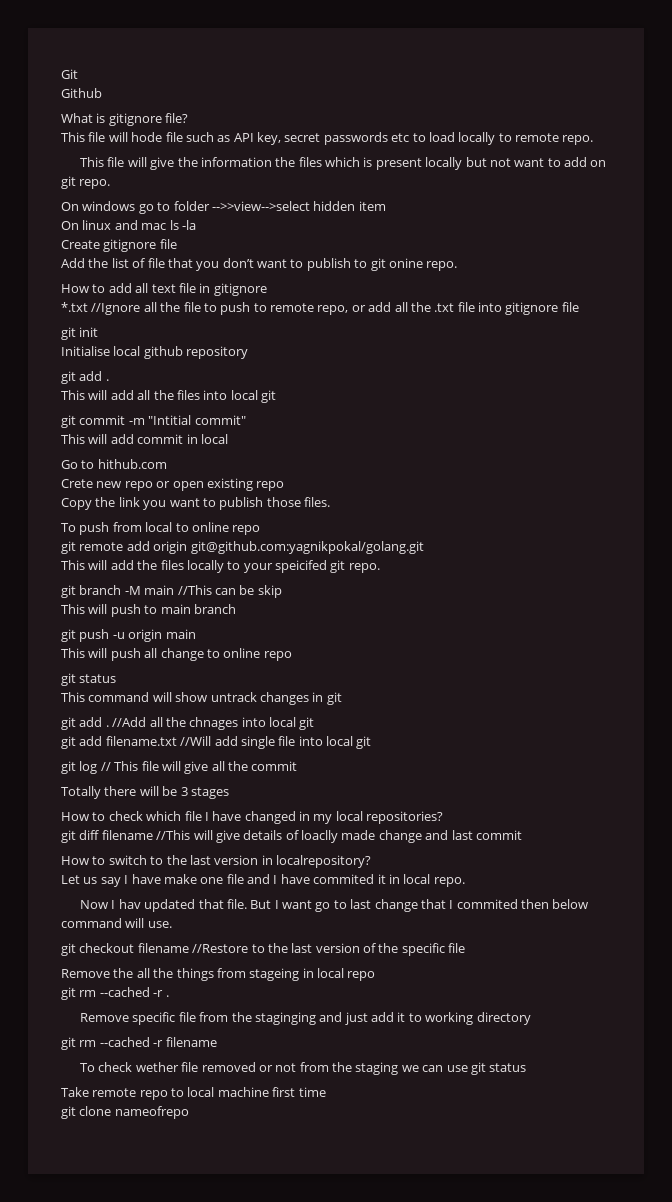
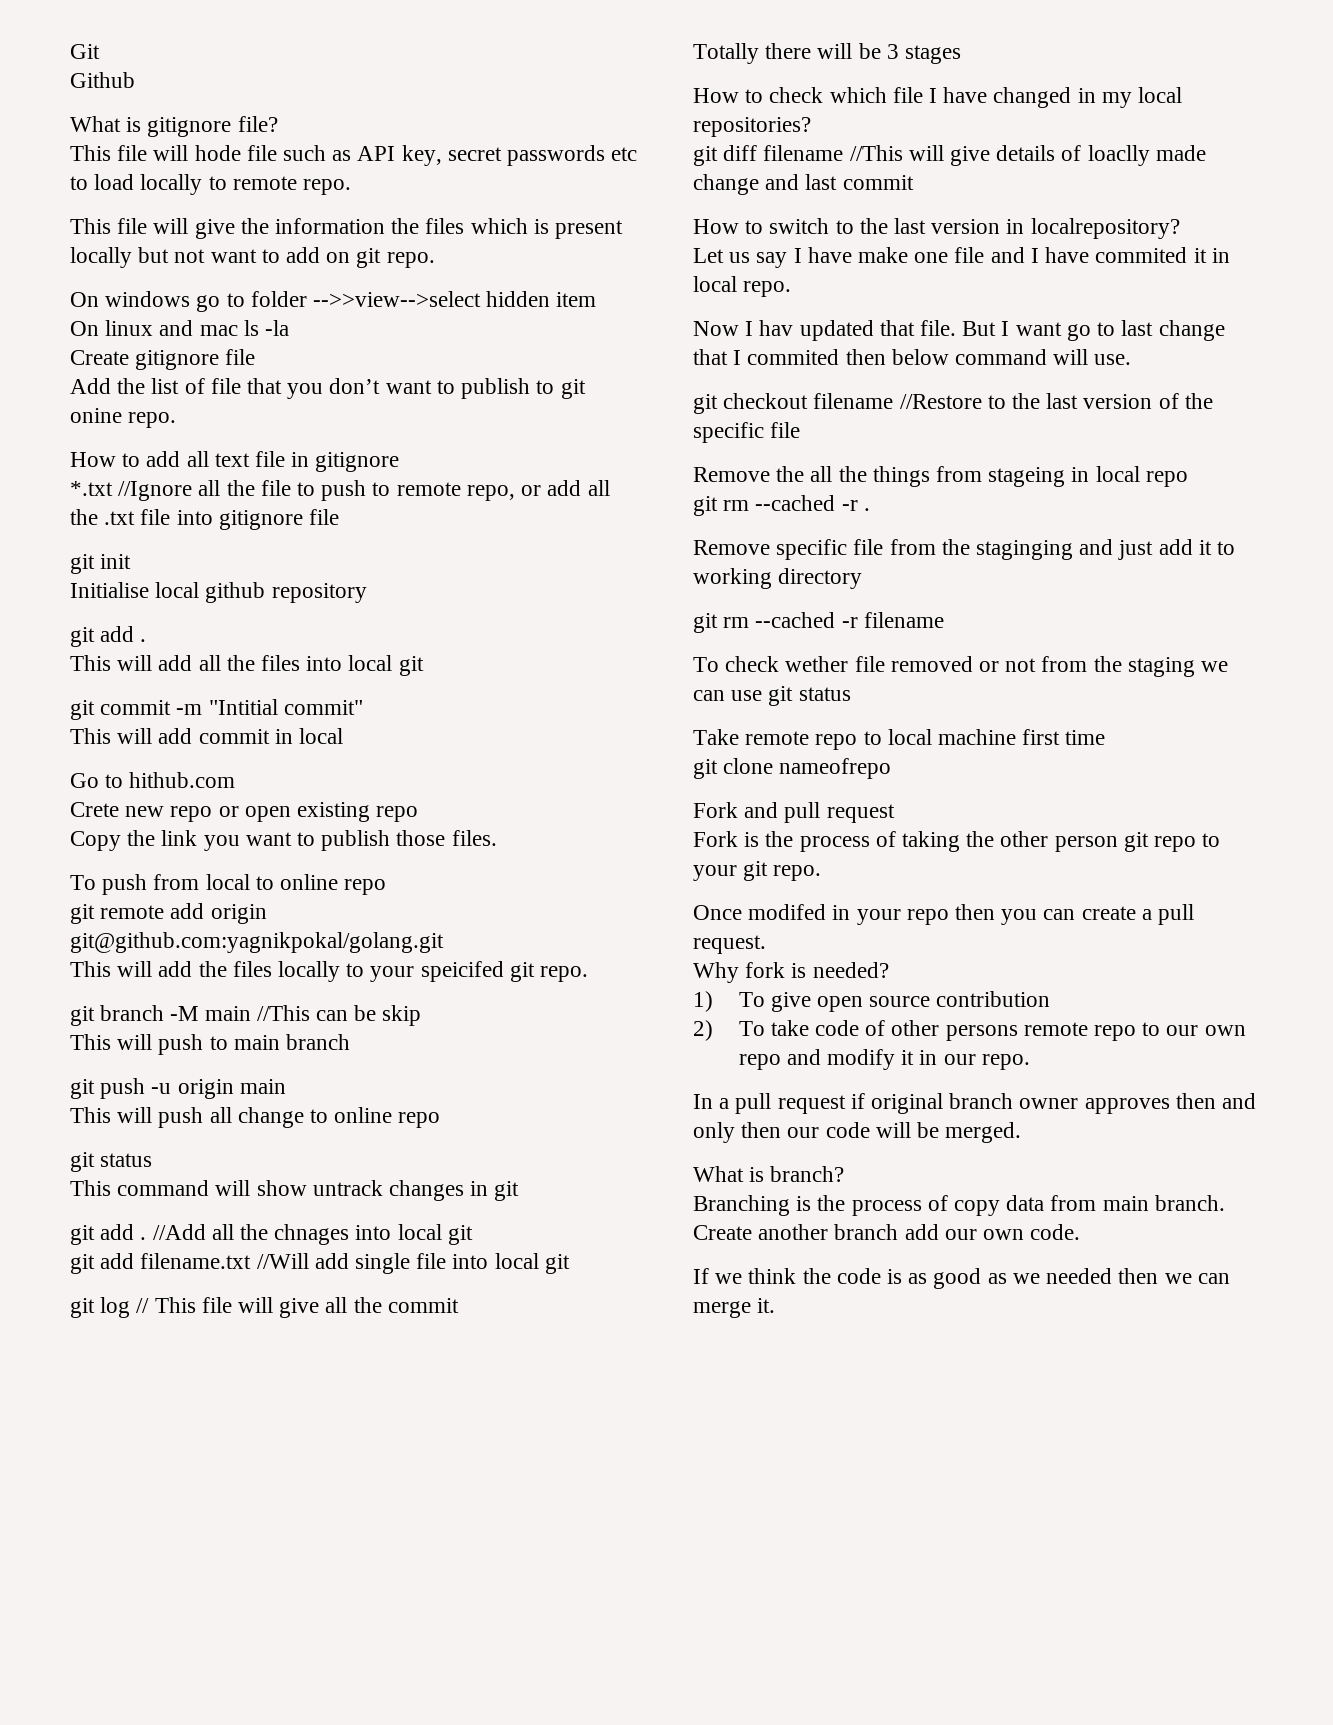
(189, 1112) none -> [693,802,895,823] [693,831,1221,852] [693,861,822,881] [693,904,1195,925] [693,935,766,954] [693,962,889,983] [693,991,1051,1012] [693,1020,1246,1041] [738,1049,1030,1070] [693,1093,1257,1114] [693,1122,1022,1143] [693,1166,845,1182] [693,1195,1225,1216] [693,1224,1081,1240] [693,1268,1230,1289] [693,1298,776,1318] // Fork and pull request // Fork is the process of taking the other person git repo to your git repo. // Once modifed in your repo then you can create a pull request. // Why fork is needed? // 1) To give open source contribution // 2) To take code of other persons remote repo to our own repo and modify it in our repo. // In a pull request if original branch owner approves then and only then our code will be merged. // What is branch? // Branching is the process of copy data from main branch. Create another branch add our own code. // If we think the code is as good as we needed then we can merge it.

